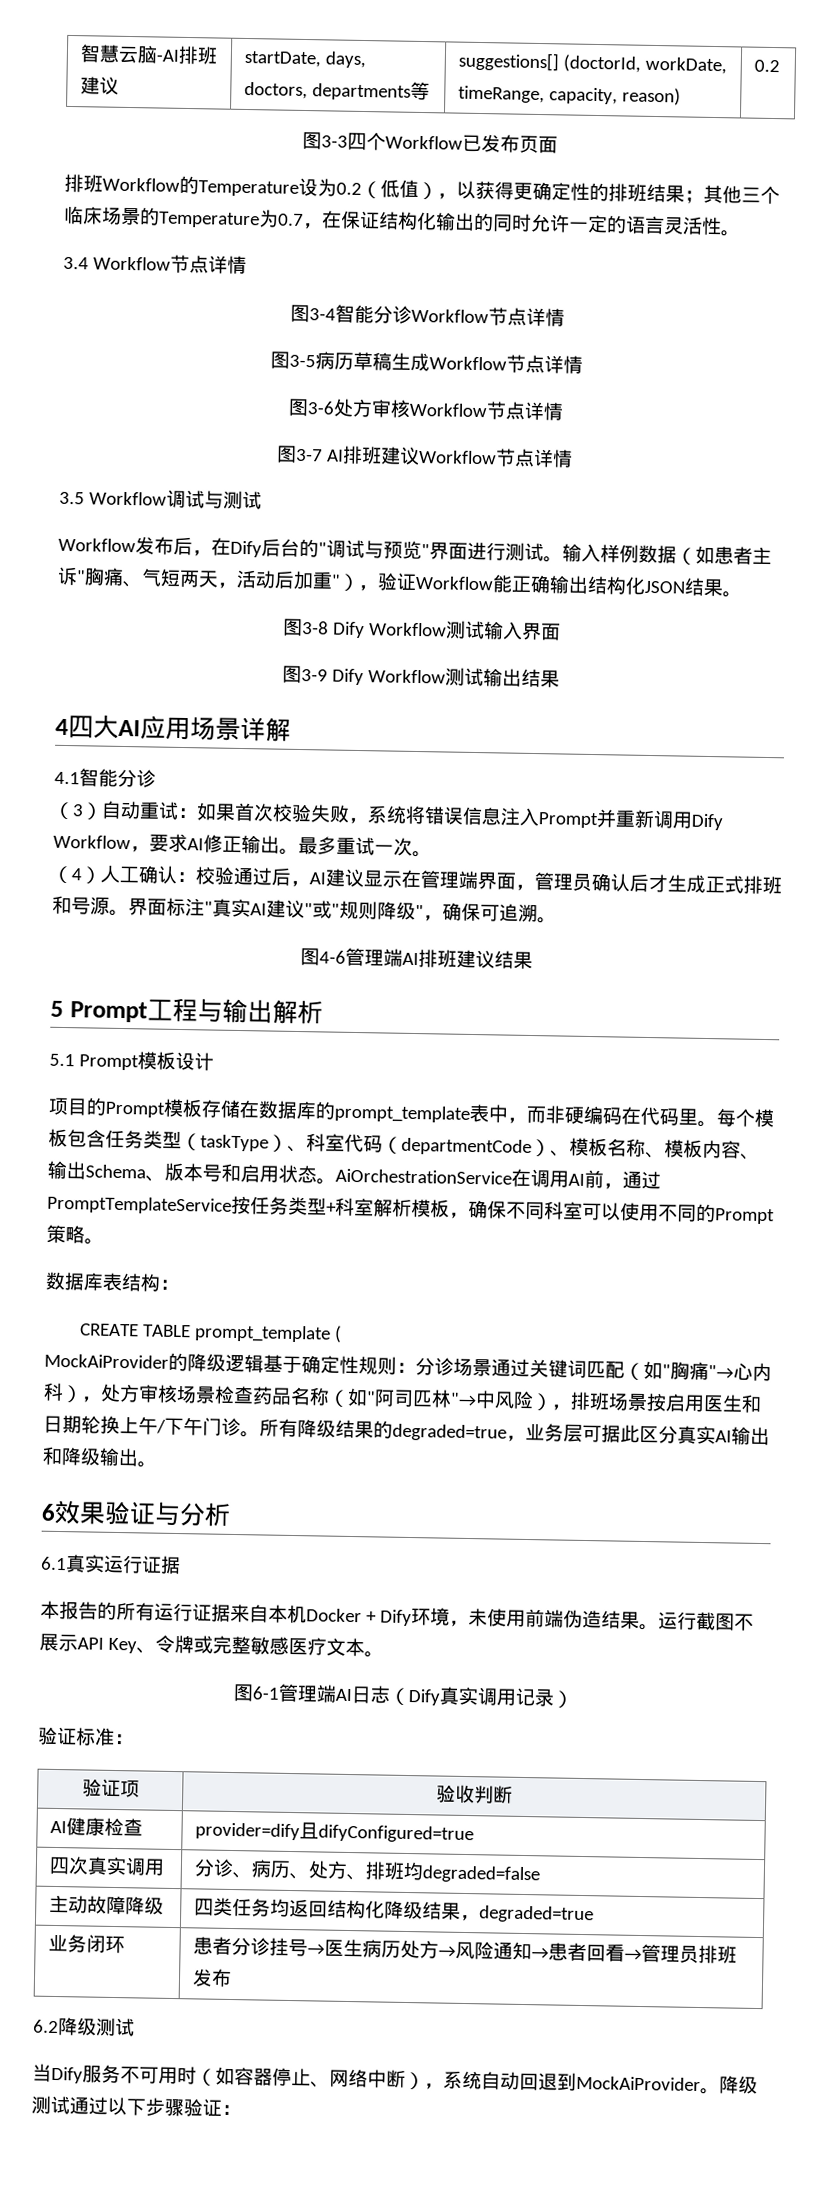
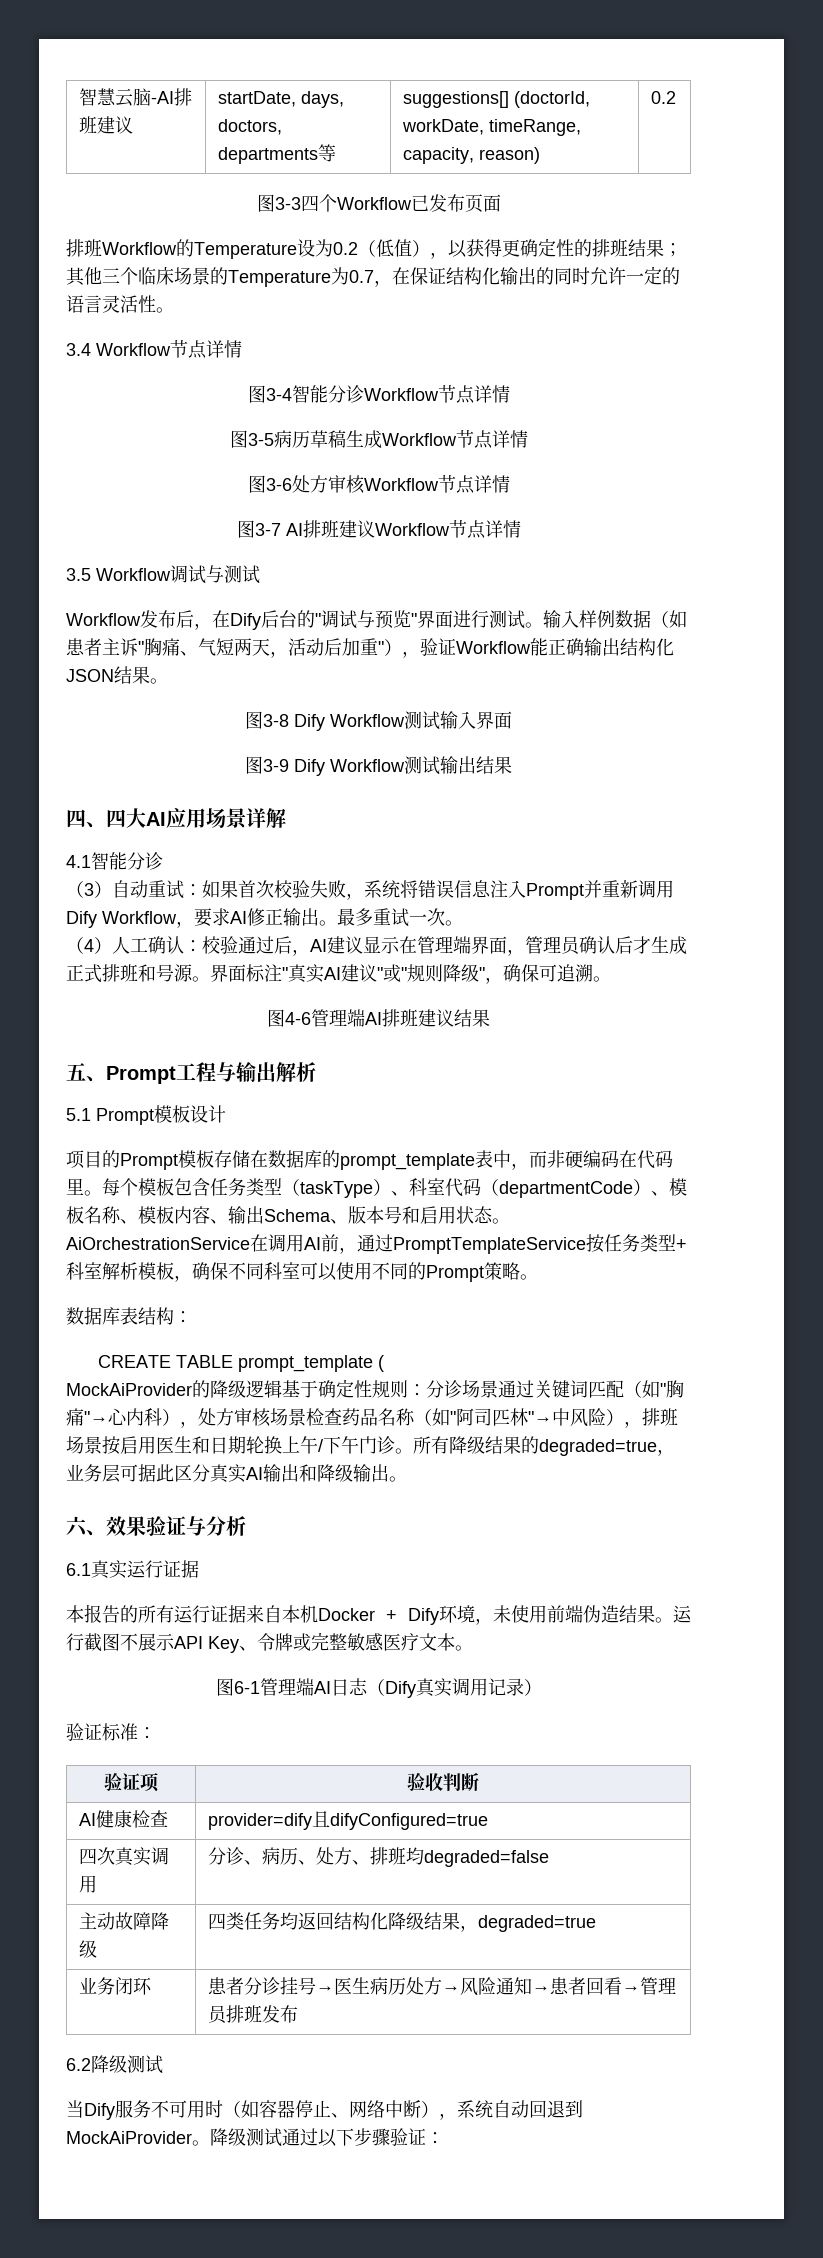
[55,718,69,736] 4 -> [66,809,106,828] 四、
[50,1000,64,1018] 5 -> [66,1063,106,1082] 五、
[41,1503,56,1521] 6 -> [66,1516,106,1537] 六、

